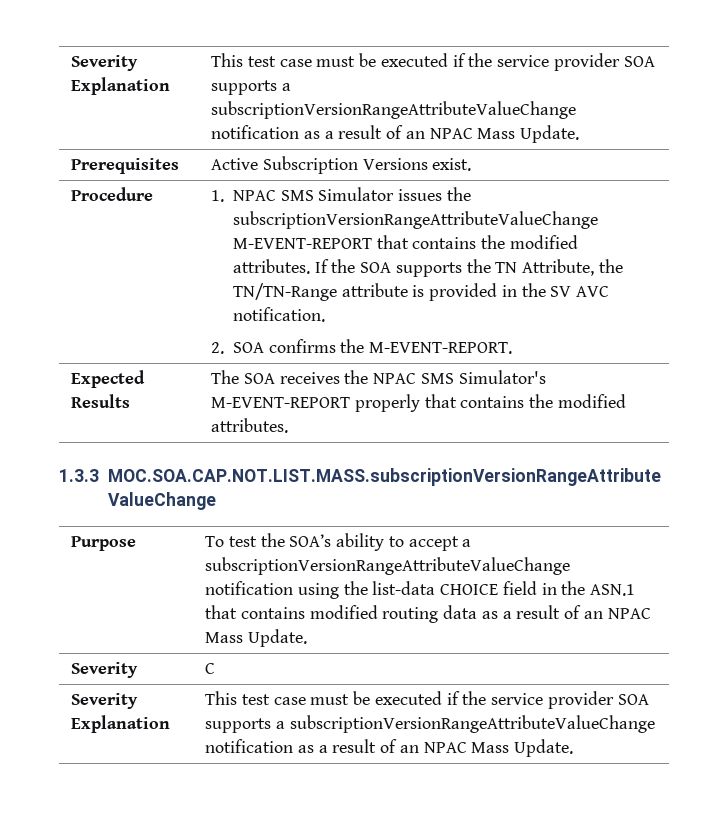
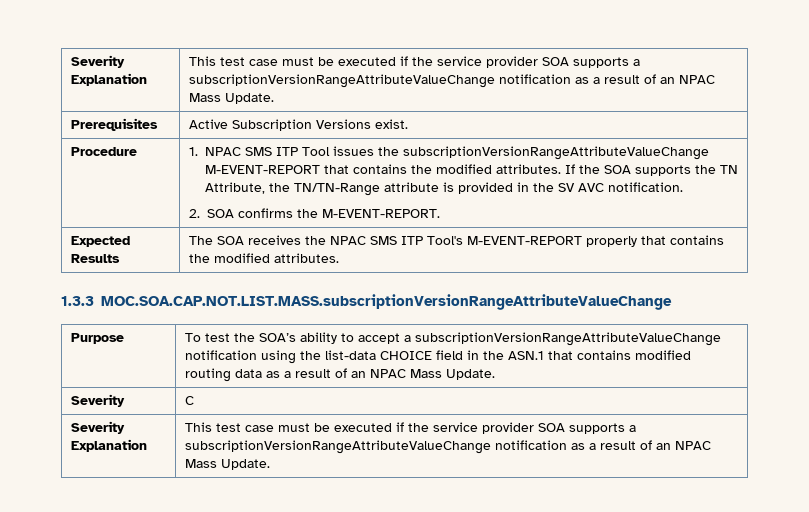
[318,187,395,201] Simulator -> [275,147,330,156] ITP Tool
[458,370,546,384] Simulator's -> [400,236,463,245] ITP Tool's

